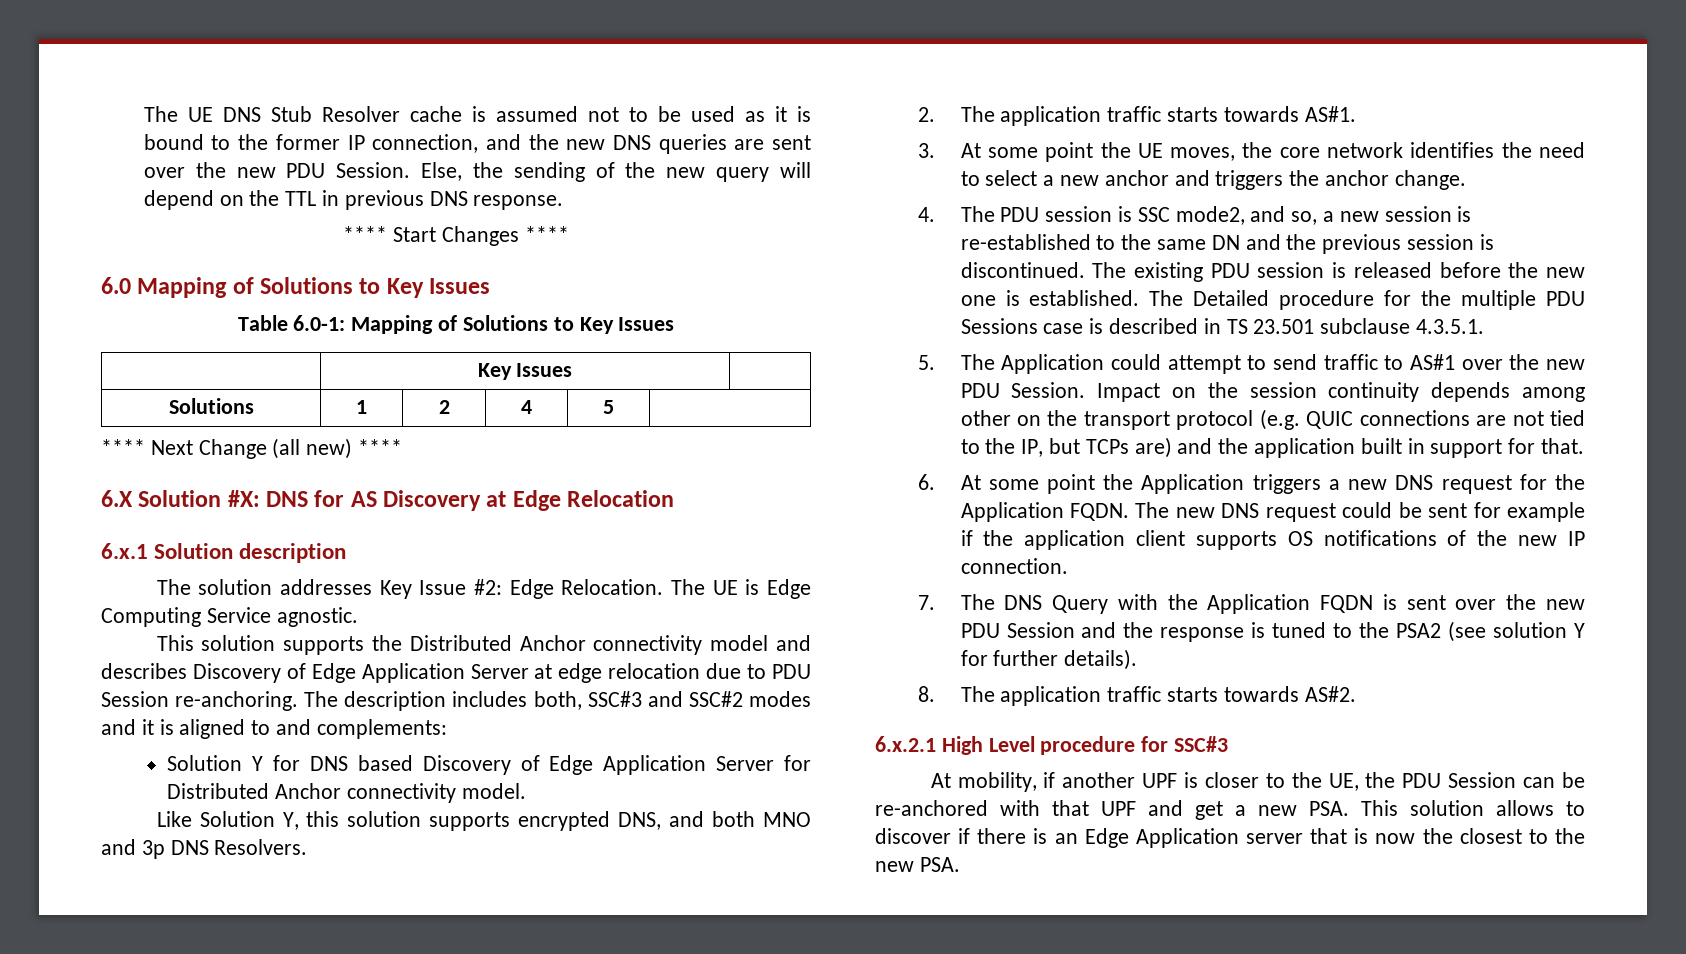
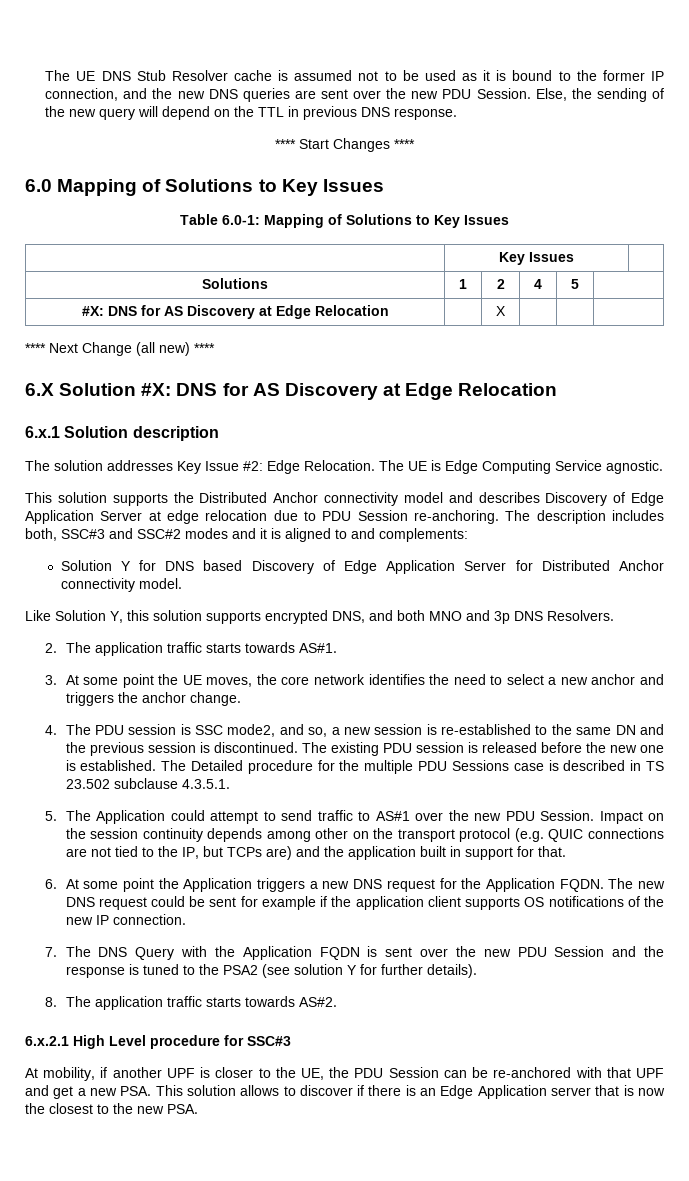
(614, 407) none -> [81,305,389,319] [496,306,506,316] // #X: DNS for AS Discovery at Edge Relocation | | X | | |
[1253,319,1315,334] 23.501 -> [65,779,110,789] 23.502

